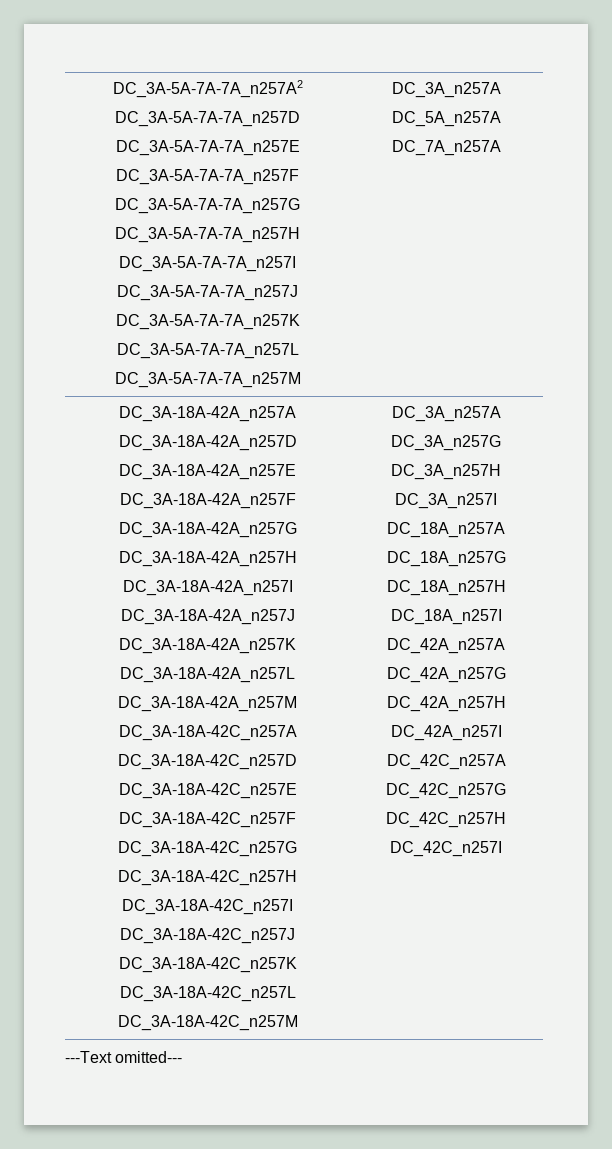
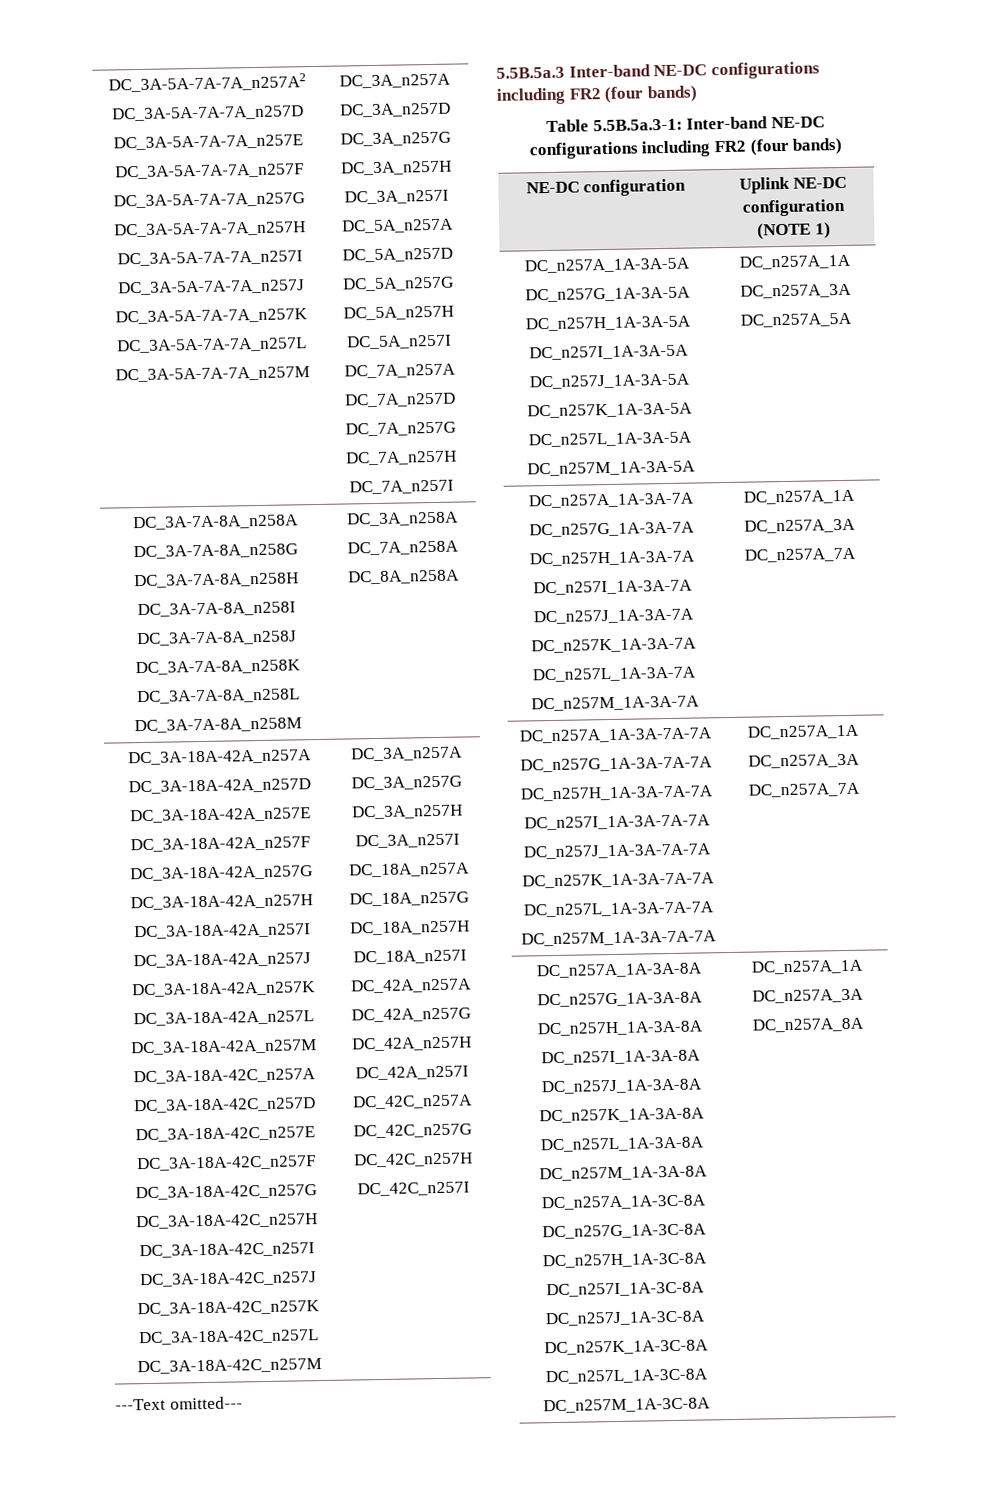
[391,111,501,127] [391,140,501,156] DC_5A_n257A // DC_7A_n257A -> [340,102,451,118] [340,131,451,147] [341,160,452,176] [344,189,449,205] [342,218,454,234] [342,247,453,263] [343,276,454,292] [343,305,454,321] [347,334,452,350] [344,363,456,379] [345,392,456,408] [345,421,456,437] [346,450,457,466] [349,479,454,495] [132,514,299,531] [132,543,298,560] [133,572,299,589] [136,601,296,618] [137,630,297,647] [134,659,301,676] [136,688,300,705] [134,717,302,734] [347,511,459,527] [347,540,459,556] [348,569,460,585] DC_3A_n257D // DC_3A_n257G // DC_3A_n257H // DC_3A_n257I // DC_5A_n257A // DC_5A_n257D // DC_5A_n257G // DC_5A_n257H // DC_5A_n257I // DC_7A_n257A // DC_7A_n257D // DC_7A_n257G // DC_7A_n257H // DC_7A_n257I // DC_3A-7A-8A_n258A // DC_3A-7A-8A_n258G // DC_3A-7A-8A_n258H // DC_3A-7A-8A_n258I // DC_3A-7A-8A_n258J // DC_3A-7A-8A_n258K // DC_3A-7A-8A_n258L // DC_3A-7A-8A_n258M | DC_3A_n258A // DC_7A_n258A // DC_8A_n258A
(183, 1057) none -> [496,61,820,80] [496,85,698,105] [546,116,825,133] [528,137,843,160] [525,178,687,197] [739,176,847,194] [742,198,846,217] [757,222,831,240] [524,257,690,274] [525,286,691,303] [525,315,691,332] [529,344,689,361] [528,373,690,390] [527,402,693,419] [528,431,692,448] [526,460,696,477] [738,254,851,270] [739,283,852,299] [739,312,852,328] [528,492,694,509] [529,521,695,538] [529,550,695,567] [533,579,693,596] [532,608,694,625] [531,637,697,654] [532,666,696,683] [530,695,700,712] [742,489,855,505] [743,518,856,534] [743,547,856,563] [518,727,712,744] [519,756,713,773] [519,785,713,802] [523,814,711,831] [523,843,711,860] [521,872,715,889] [522,901,714,918] [521,930,717,947] [746,724,859,740] [747,753,860,769] [747,782,860,798] [536,962,703,979] [537,991,703,1008] [537,1020,704,1037] [541,1049,701,1066] [540,1078,702,1095] [539,1107,705,1124] [540,1136,704,1153] [538,1165,708,1182] [540,1194,706,1211] [541,1223,707,1240] [541,1252,707,1269] [545,1281,705,1298] [545,1310,705,1327] [543,1339,709,1356] [544,1368,708,1385] [543,1397,711,1414] [750,959,863,975] [751,988,864,1004] [751,1017,864,1033] // 5.5B.5a.3 Inter-band NE-DC configurations including FR2 (four bands) // Table 5.5B.5a.3-1: Inter-band NE-DC configurations including FR2 (four bands) // NE-DC configuration | Uplink NE-DC configuration (NOTE 1) // DC_n257A_1A-3A-5A // DC_n257G_1A-3A-5A // DC_n257H_1A-3A-5A // DC_n257I_1A-3A-5A // DC_n257J_1A-3A-5A // DC_n257K_1A-3A-5A // DC_n257L_1A-3A-5A // DC_n257M_1A-3A-5A | DC_n257A_1A // DC_n257A_3A // DC_n257A_5A // DC_n257A_1A-3A-7A // DC_n257G_1A-3A-7A // DC_n257H_1A-3A-7A // DC_n257I_1A-3A-7A // DC_n257J_1A-3A-7A // DC_n257K_1A-3A-7A // DC_n257L_1A-3A-7A // DC_n257M_1A-3A-7A | DC_n257A_1A // DC_n257A_3A // DC_n257A_7A // DC_n257A_1A-3A-7A-7A // DC_n257G_1A-3A-7A-7A // DC_n257H_1A-3A-7A-7A // DC_n257I_1A-3A-7A-7A // DC_n257J_1A-3A-7A-7A // DC_n257K_1A-3A-7A-7A // DC_n257L_1A-3A-7A-7A // DC_n257M_1A-3A-7A-7A | DC_n257A_1A // DC_n257A_3A // DC_n257A_7A // DC_n257A_1A-3A-8A // DC_n257G_1A-3A-8A // DC_n257H_1A-3A-8A // DC_n257I_1A-3A-8A // DC_n257J_1A-3A-8A // DC_n257K_1A-3A-8A // DC_n257L_1A-3A-8A // DC_n257M_1A-3A-8A // DC_n257A_1A-3C-8A // DC_n257G_1A-3C-8A // DC_n257H_1A-3C-8A // DC_n257I_1A-3C-8A // DC_n257J_1A-3C-8A // DC_n257K_1A-3C-8A // DC_n257L_1A-3C-8A // DC_n257M_1A-3C-8A | DC_n257A_1A // DC_n257A_3A // DC_n257A_8A

